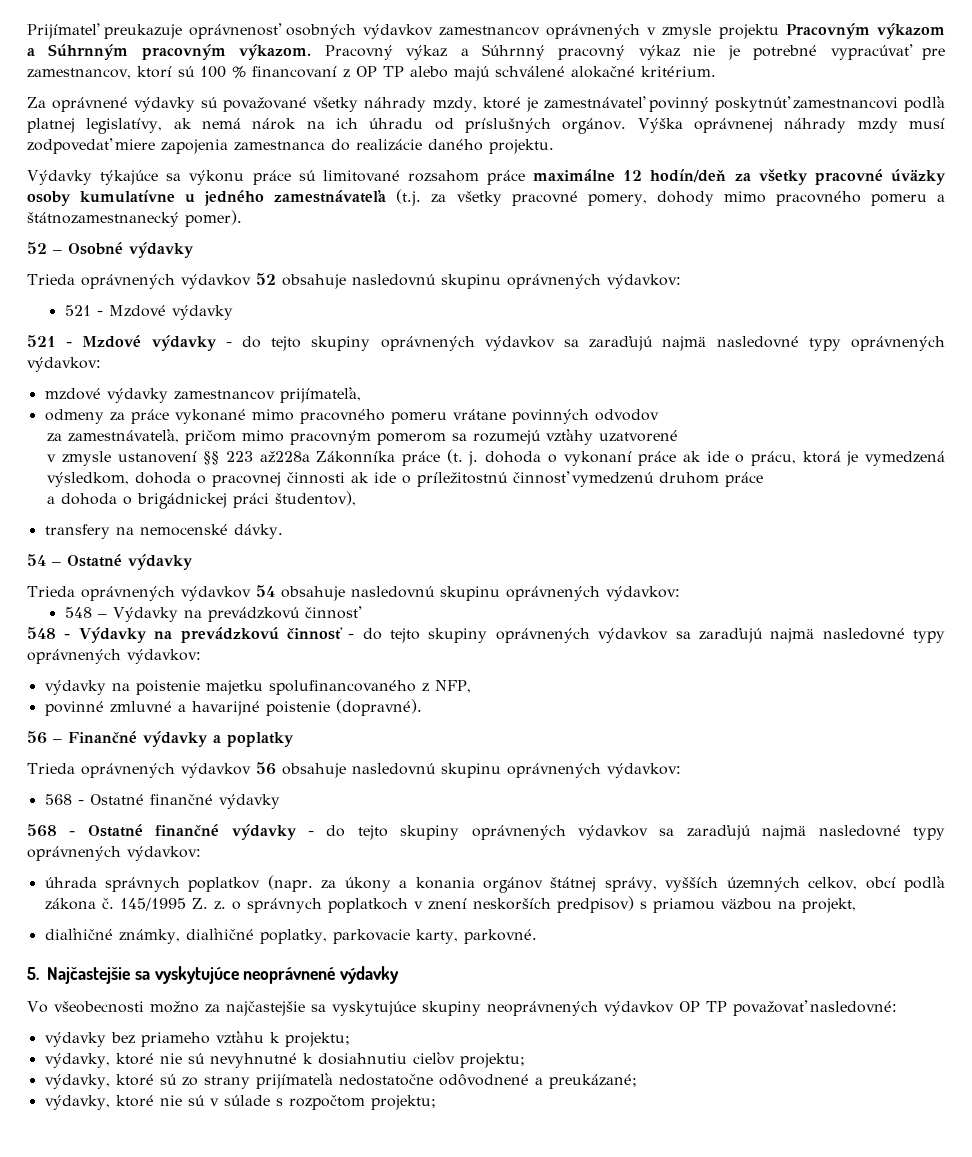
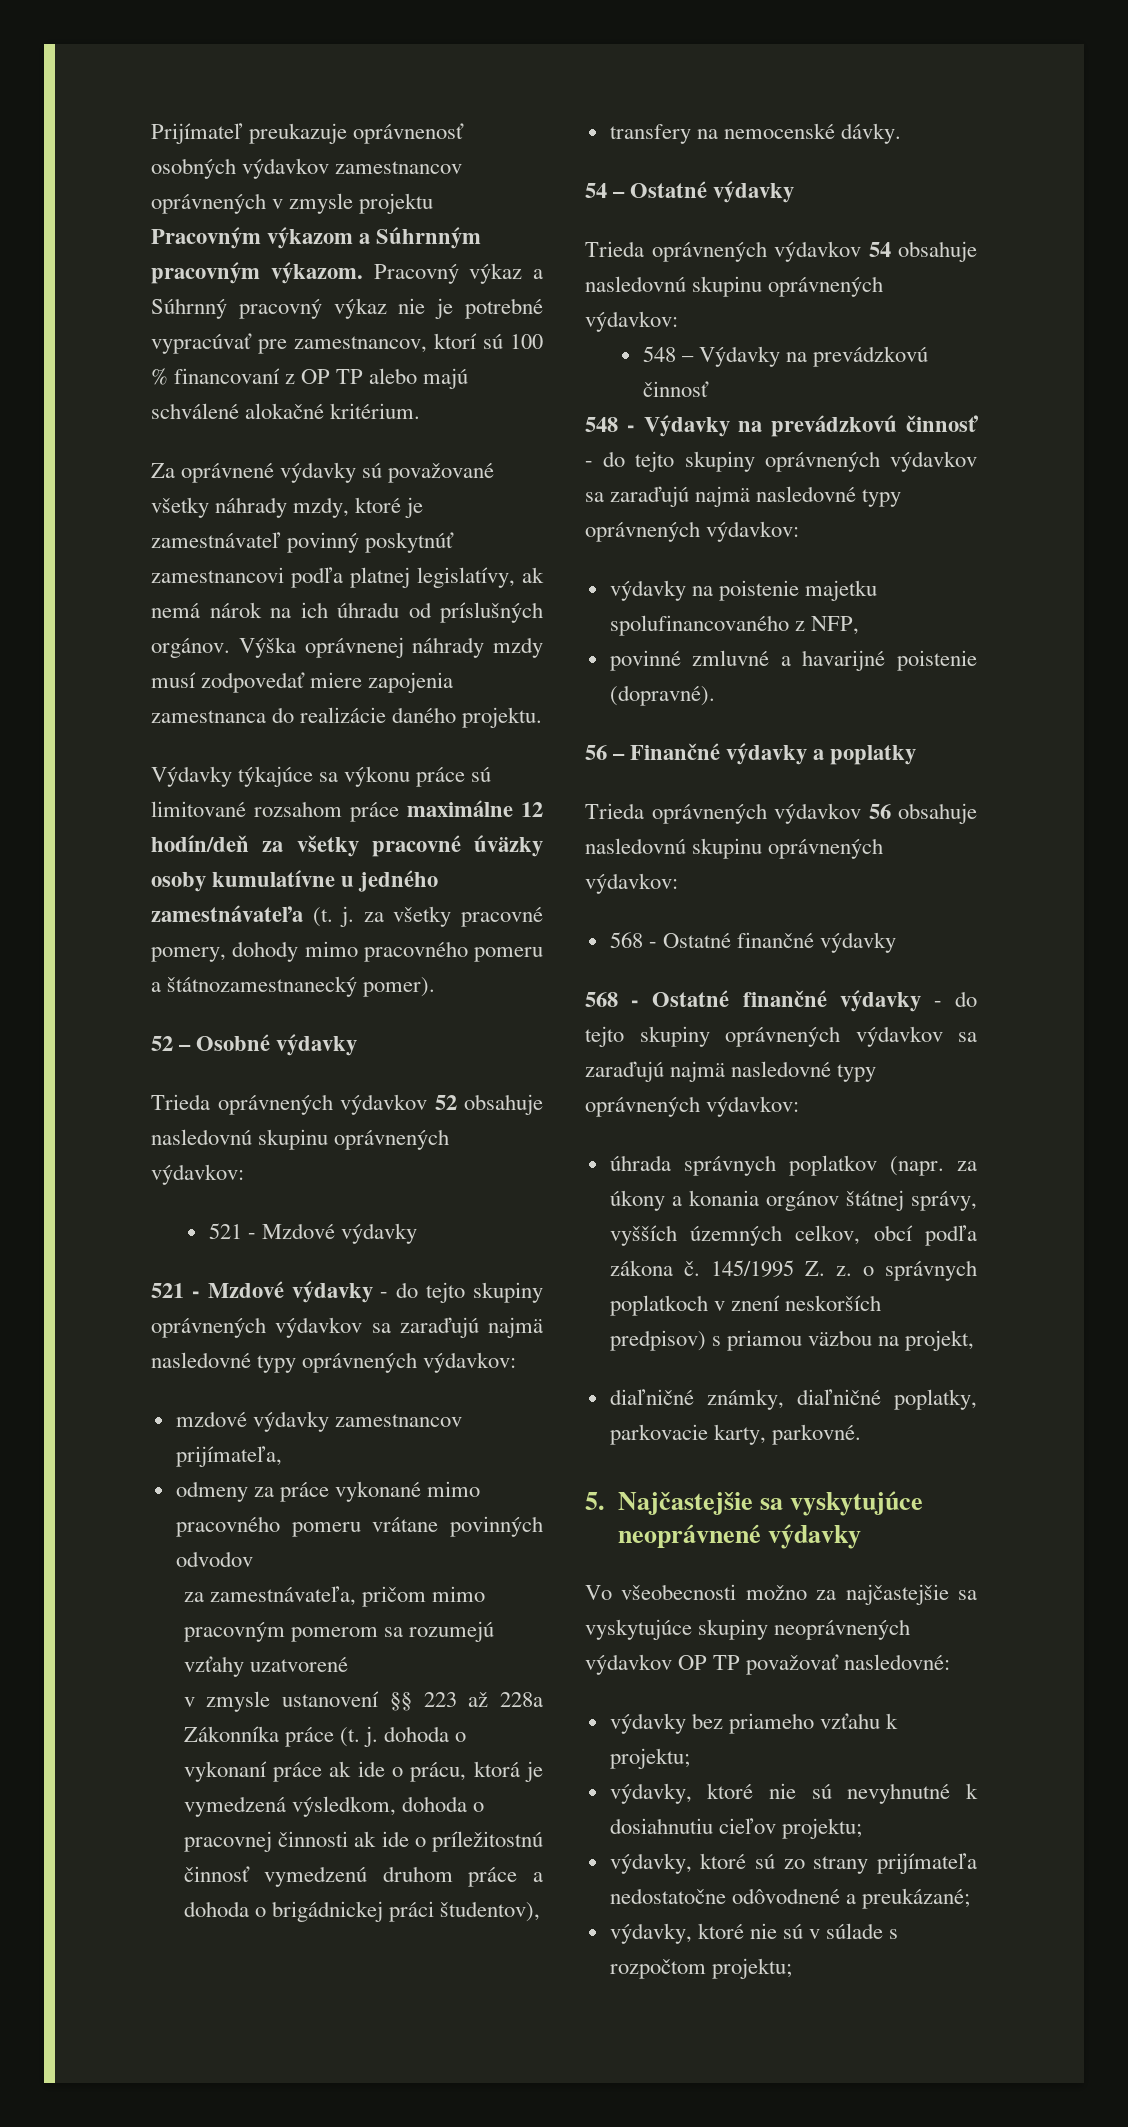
[396,189,422,206] (t.j. -> [312,906,355,927] (t. j.
[259,451,310,462] až228a -> [468,1692,543,1707] až 228a
(764, 479) // -> (518, 1877) none

